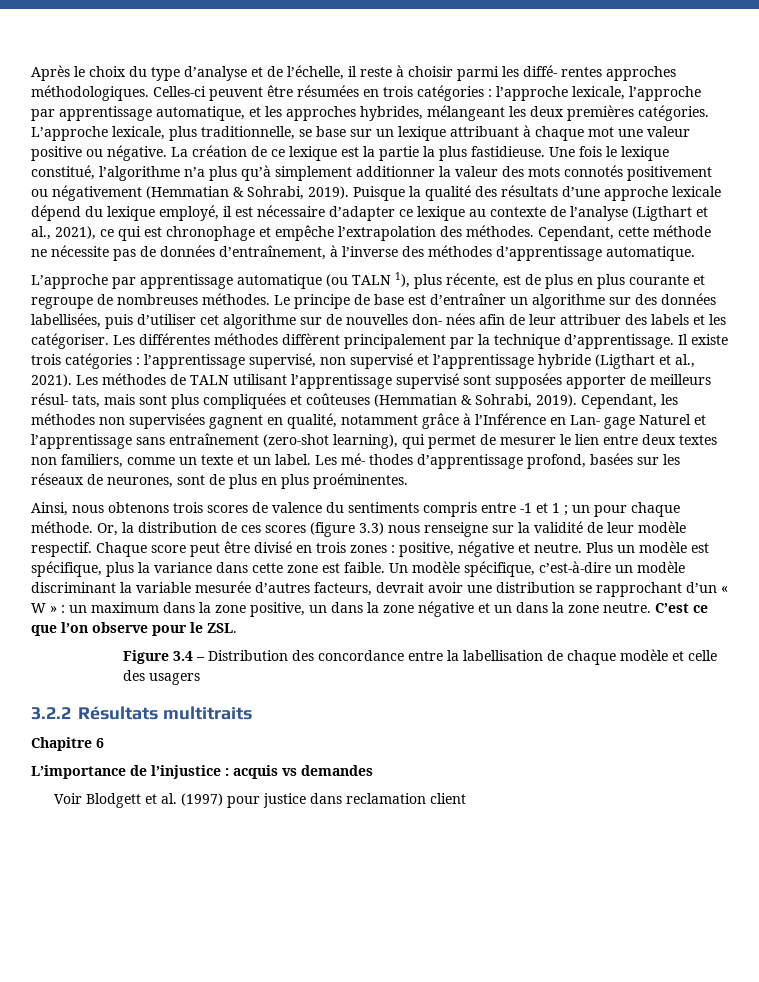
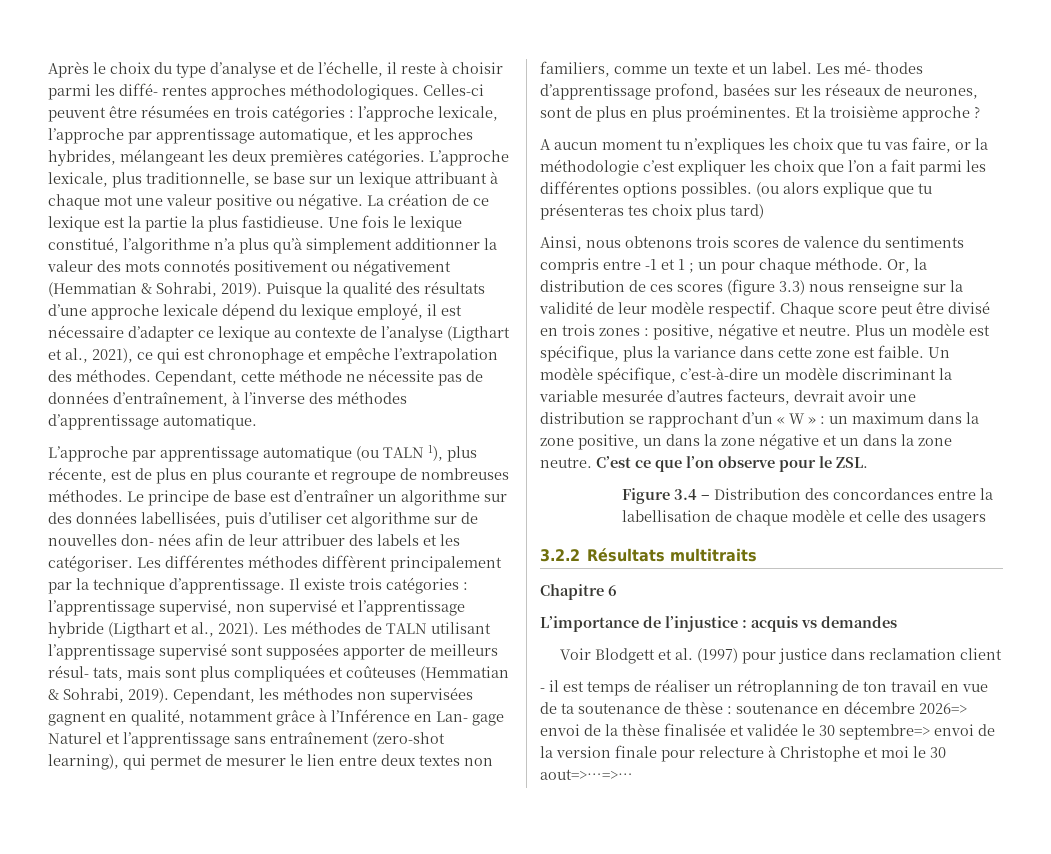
(408, 481) none -> [795,105,980,122] [540,137,988,154] [540,159,986,176] [540,181,932,198] [540,203,764,220] Et la troisième approche ? // A aucun moment tu n’expliques les choix que tu vas faire, or la méthodologie c’est expliquer les choix que l’on a fait parmi les différentes options possibles. (ou alors explique que tu présenteras tes choix plus tard)
[317,650,404,661] concordance -> [832,488,934,500] concordances
(466, 798) none -> [540,679,988,696] [540,701,967,714] [540,723,995,740] [540,745,946,762] [540,769,633,780] // - il est temps de réaliser un rétroplanning de ton travail en vue de ta soutenance de thèse : soutenance en décembre 2026=> envoi de la thèse finalisée et validée le 30 septembre=> envoi de la version finale pour relecture à Christophe et moi le 30 aout=>…=>…

